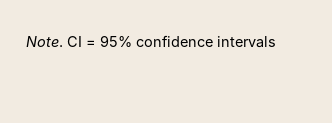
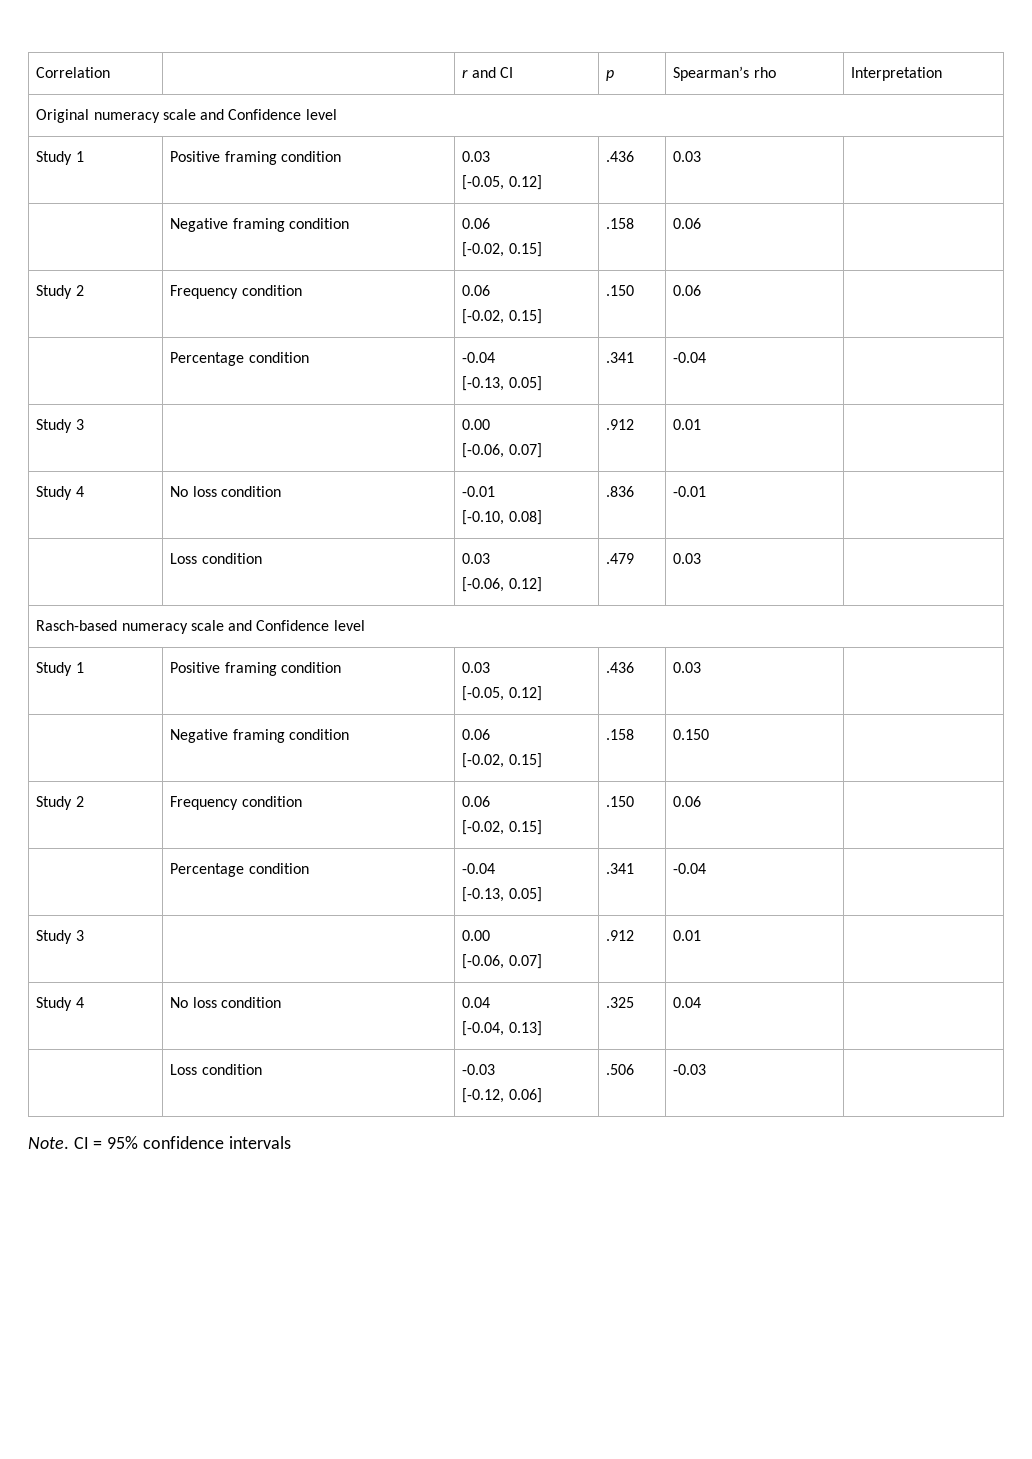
(26, 41) none -> [36,67,111,78] [462,67,513,78] [606,70,615,81] [673,66,776,81] [851,67,943,81] [36,109,337,123] [36,151,84,165] [170,151,341,165] [462,151,491,162] [462,175,542,190] [606,151,635,162] [673,151,702,162] [170,218,349,232] [462,218,491,229] [462,242,542,257] [606,218,635,229] [673,218,702,229] [36,285,84,299] [170,285,302,299] [462,285,491,296] [462,309,542,324] [606,285,635,296] [673,285,702,296] [170,352,309,366] [462,352,496,363] [462,376,542,391] [606,352,635,363] [673,352,707,363] [36,419,84,433] [462,419,491,430] [462,443,542,458] [606,419,635,430] [673,419,702,430] [36,486,84,500] [170,486,281,497] [462,486,496,497] [462,510,542,525] [606,486,635,497] [673,486,707,497] [170,553,262,564] [462,553,491,564] [462,577,542,592] [606,553,635,564] [673,553,702,564] [36,620,365,634] [36,662,84,676] [170,662,341,676] [462,662,491,673] [462,686,542,701] [606,662,635,673] [673,662,702,673] [170,729,349,743] [462,729,491,740] [462,753,542,768] [606,729,635,740] [673,729,710,740] [36,796,84,810] [170,796,302,810] [462,796,491,807] [462,820,542,835] [606,796,635,807] [673,796,702,807] [170,863,309,877] [462,863,496,874] [462,887,542,902] [606,863,635,874] [673,863,707,874] [36,930,84,944] [462,930,491,941] [462,954,542,969] [606,930,635,941] [673,930,702,941] [36,997,84,1011] [170,997,281,1008] [462,997,491,1008] [462,1021,542,1036] [606,997,635,1008] [673,997,702,1008] [170,1064,262,1075] [462,1064,496,1075] [462,1088,542,1103] [606,1064,635,1075] [673,1064,707,1075] Correlation | | r and CI | p | Spearman’s rho | Interpretation // Original numeracy scale and Confidence level // Study 1 | Positive framing condition | 0.03 // [-0.05, 0.12] | .436 | 0.03 | // | Negative framing condition | 0.06 // [-0.02, 0.15] | .158 | 0.06 | // Study 2 | Frequency condition | 0.06 // [-0.02, 0.15] | .150 | 0.06 | // | Percentage condition | -0.04 // [-0.13, 0.05] | .341 | -0.04 | // Study 3 | | 0.00 // [-0.06, 0.07] | .912 | 0.01 | // Study 4 | No loss condition | -0.01 // [-0.10, 0.08] | .836 | -0.01 | // | Loss condition | 0.03 // [-0.06, 0.12] | .479 | 0.03 | // Rasch-based numeracy scale and Confidence level // Study 1 | Positive framing condition | 0.03 // [-0.05, 0.12] | .436 | 0.03 | // | Negative framing condition | 0.06 // [-0.02, 0.15] | .158 | 0.150 | // Study 2 | Frequency condition | 0.06 // [-0.02, 0.15] | .150 | 0.06 | // | Percentage condition | -0.04 // [-0.13, 0.05] | .341 | -0.04 | // Study 3 | | 0.00 // [-0.06, 0.07] | .912 | 0.01 | // Study 4 | No loss condition | 0.04 // [-0.04, 0.13] | .325 | 0.04 | // | Loss condition | -0.03 // [-0.12, 0.06] | .506 | -0.03 | //

